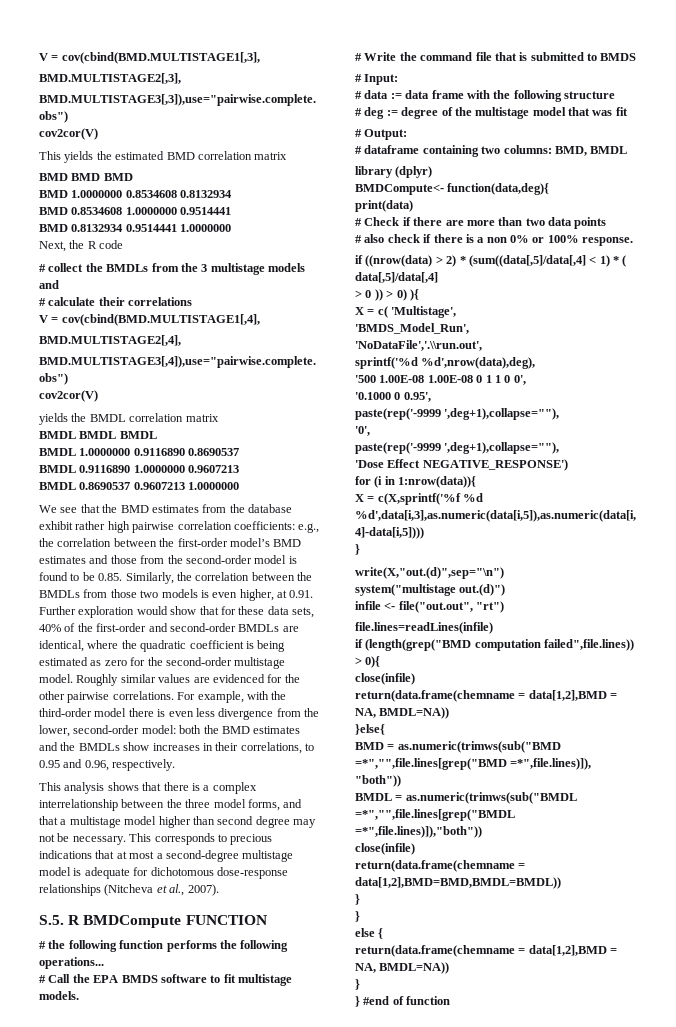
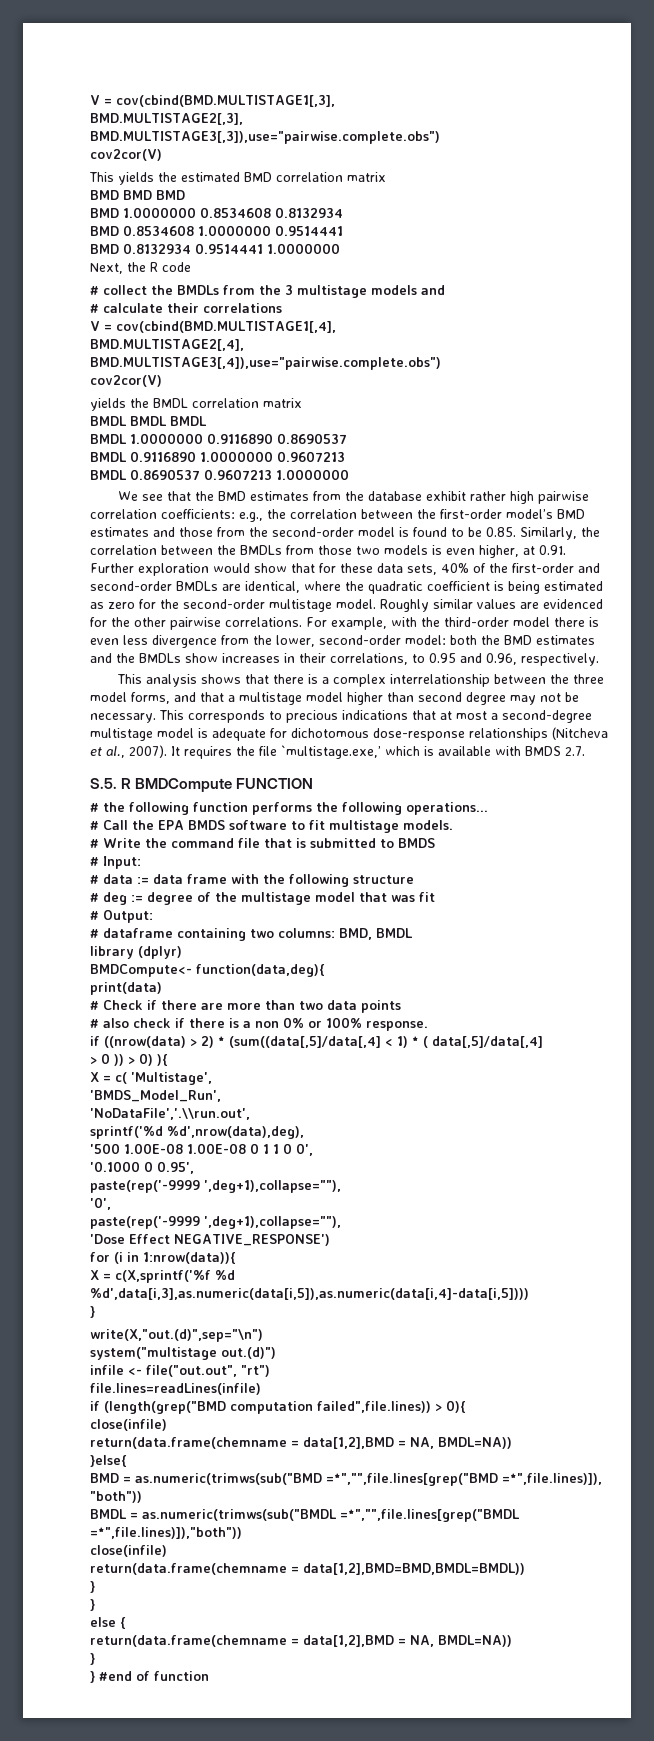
(219, 890) none -> [171,745,585,759] It requires the file `multistage.exe,’ which is available with BMDS 2.7.

